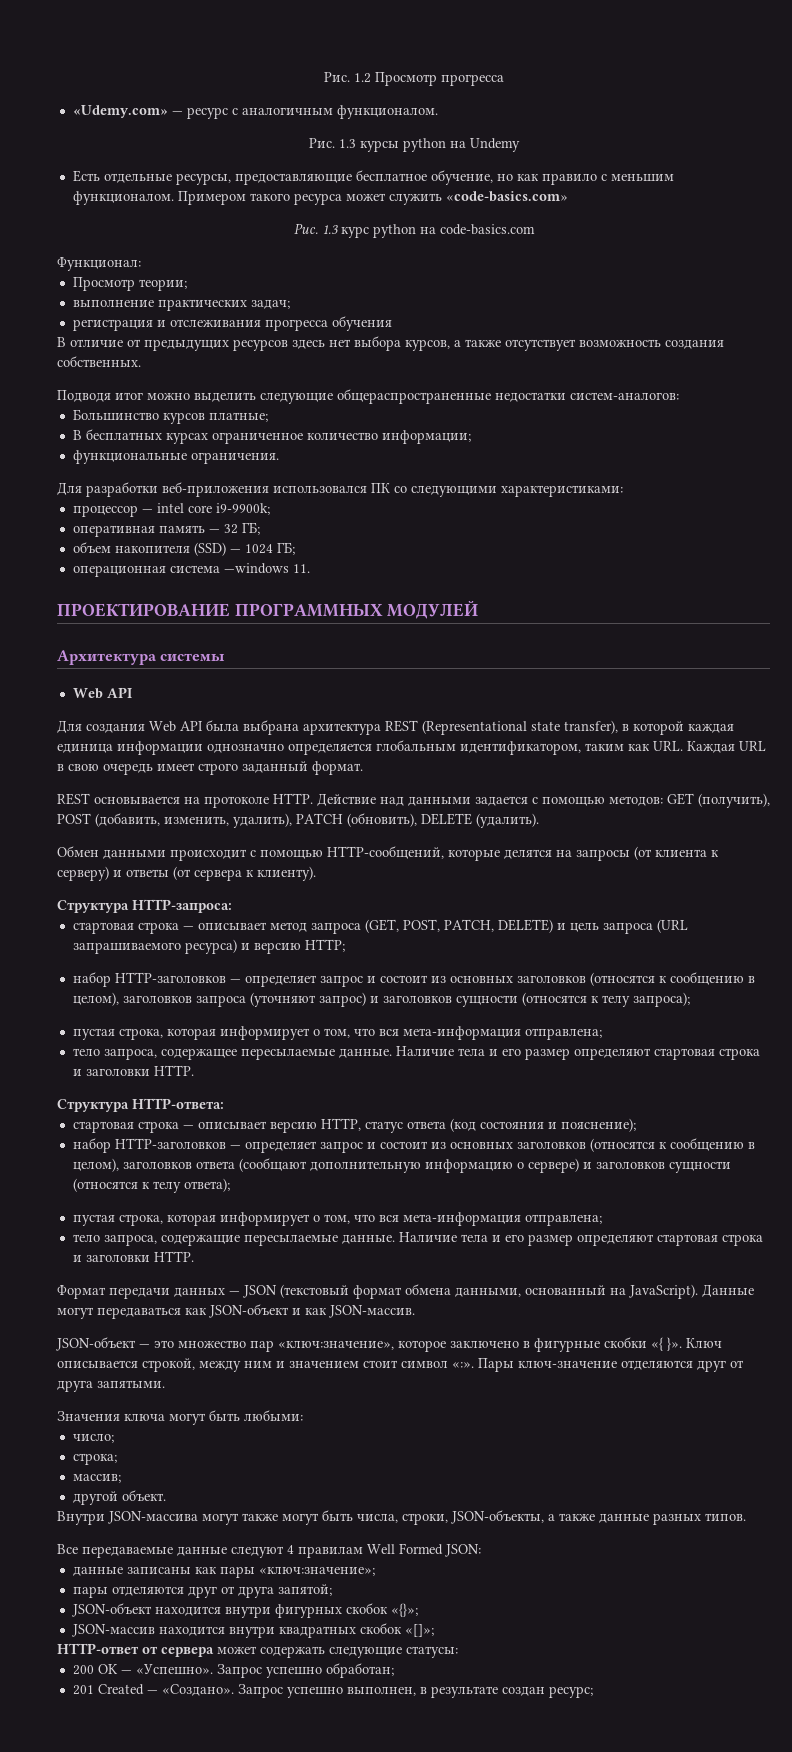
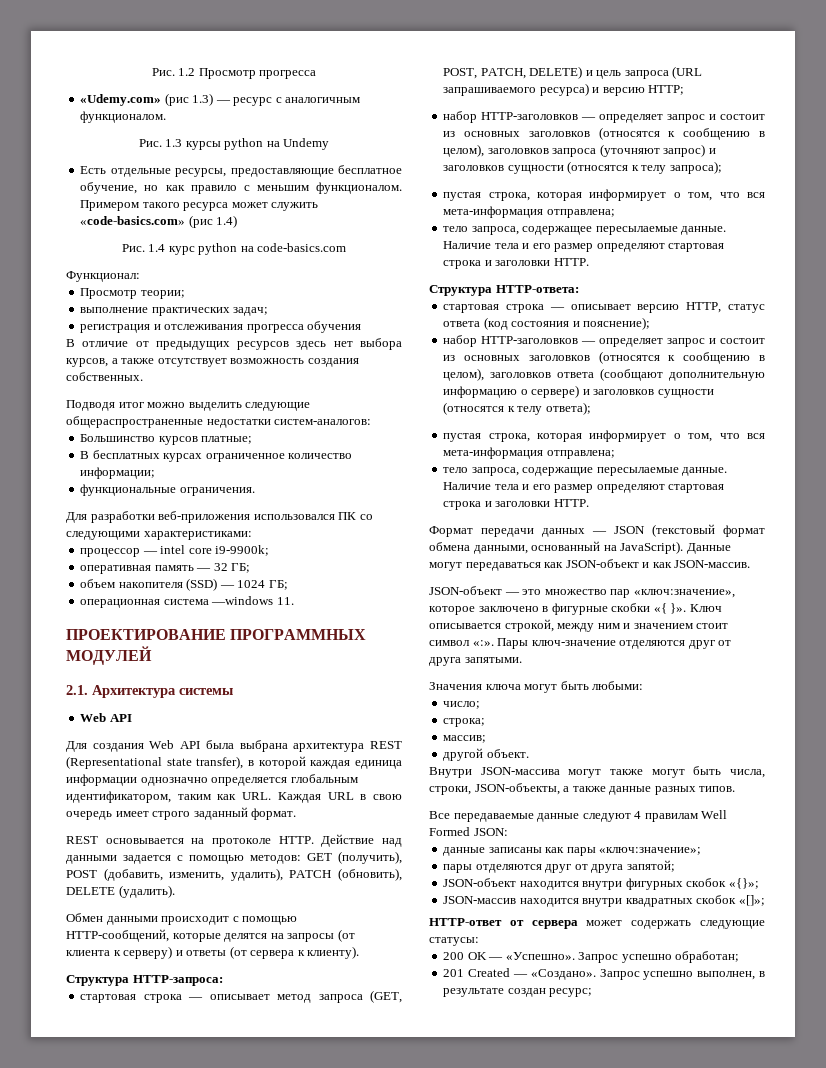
(168, 111) none -> [164,93,214,106] (рис 1.3)
[293,223,338,234] // Рис. 1.3 -> [188,215,238,228] [121,244,166,252] (рис 1.4) // Рис. 1.4
(479, 609) none -> [66,685,88,695] 2.1.

